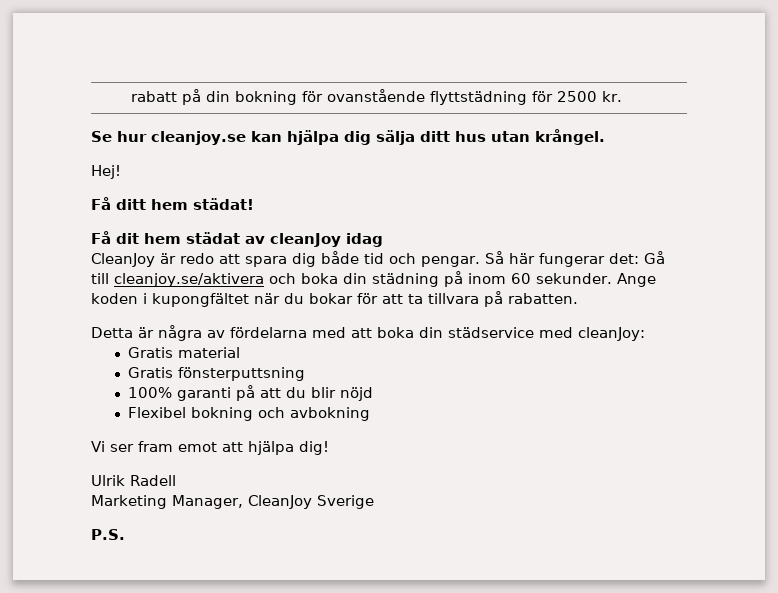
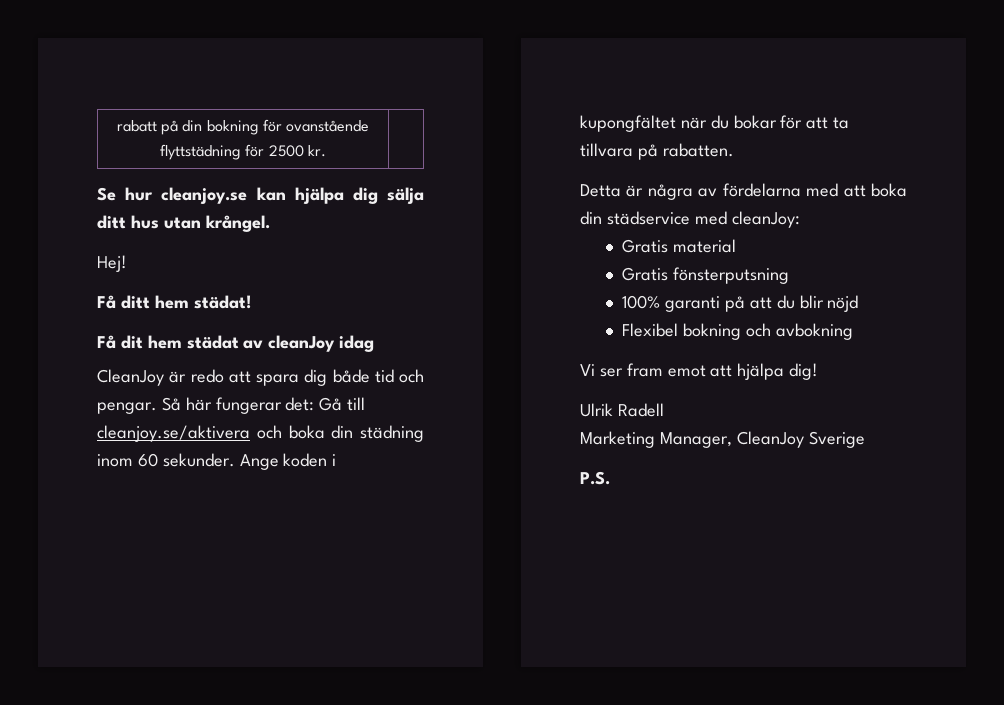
[443,271,463,287] på -> (424, 433) none
[178,367,306,381] fönsterputtsning -> [673,267,790,284] fönsterputsning

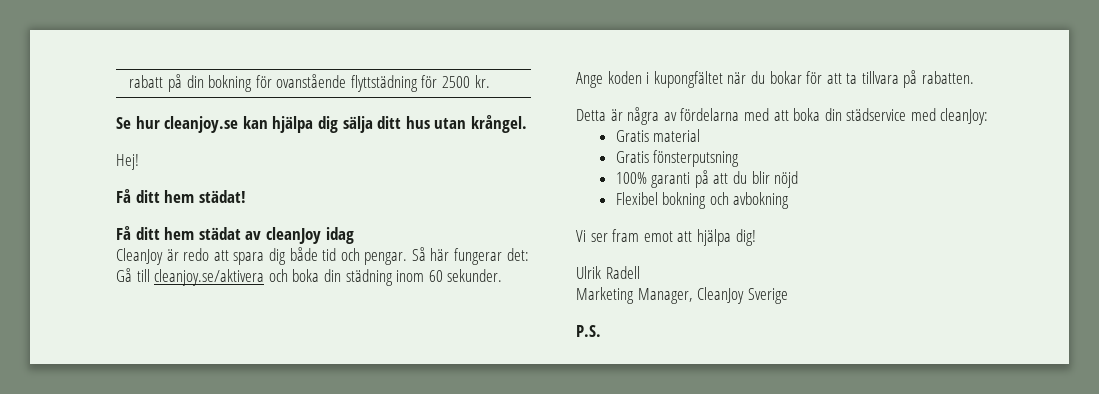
[120,335,143,349] dit -> [135,227,160,240] ditt

